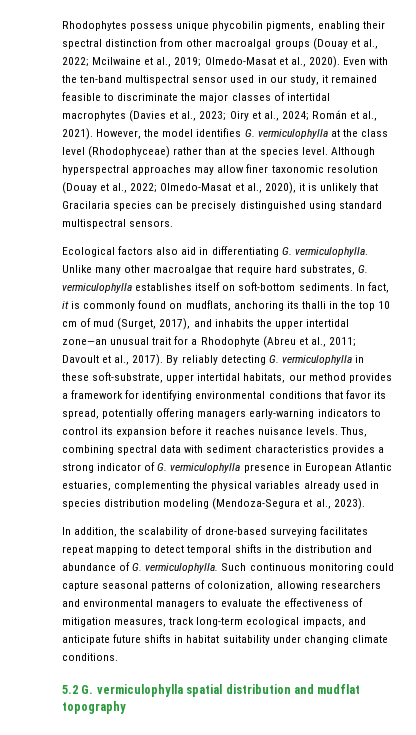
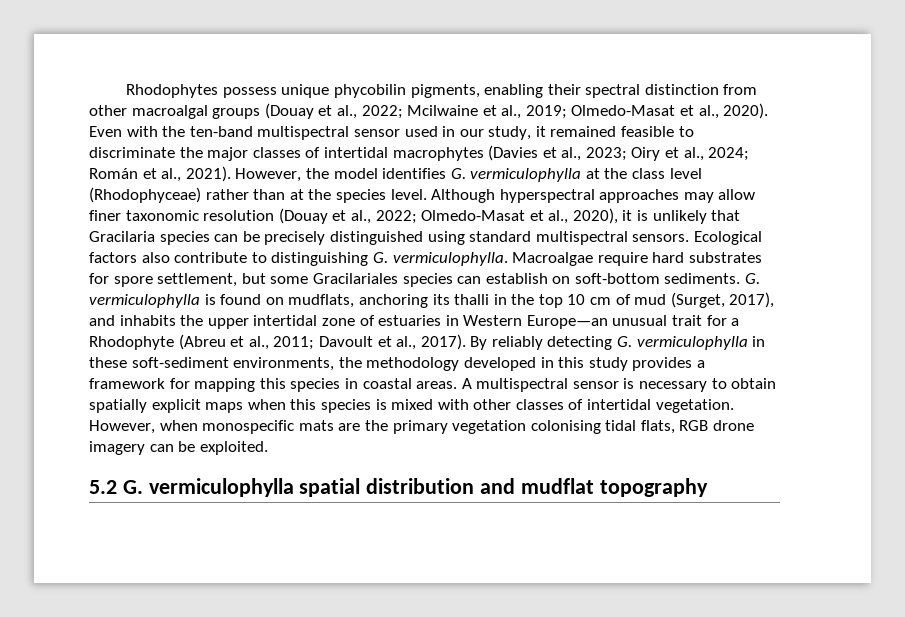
(174, 223) // -> (690, 238) none
[181,246,368,257] [62,265,368,275] [62,282,389,293] [62,301,136,311] aid in differentiating G. vermiculophylla. Unlike many other macroalgae that require hard substrates, G. vermiculophylla establishes itself on soft-bottom sediments. In fact, it is commonly -> [174,252,762,266] [89,273,761,287] [89,294,216,308] contribute to distinguishing G. vermiculophylla. Macroalgae require hard substrates for spore settlement, but some Gracilariales species can establish on soft-bottom sediments. G. vermiculophylla is
[62,339,107,345] zone—an -> [321,315,608,329] zone of estuaries in Western Europe—an
[92,372,392,383] [62,390,386,401] [62,408,381,419] [62,426,367,437] [62,445,384,455] [62,462,392,473] [62,481,379,491] [62,498,365,510] [62,526,368,537] [62,544,372,555] [62,562,394,573] [62,580,381,591] [62,598,363,609] [62,617,366,627] [62,634,388,645] [62,653,118,661] soft-substrate, upper intertidal habitats, our method provides a framework for identifying environmental conditions that favor its spread, potentially offering managers early-warning indicators to control its expansion before it reaches nuisance levels. Thus, combining spectral data with sediment characteristics provides a strong indicator of G. vermiculophylla presence in European Atlantic estuaries, complementing the physical variables already used in species distribution modeling (Mendoza-Segura et al., 2023). // In addition, the scalability of drone-based surveying facilitates repeat mapping to detect temporal shifts in the distribution and abundance of G. vermiculophylla. Such continuous monitoring could capture seasonal patterns of colonization, allowing researchers and environmental managers to evaluate the effectiveness of mitigation measures, track long-term ecological impacts, and anticipate future shifts in habitat suitability under changing climate conditions. -> [131,357,705,371] [89,378,777,392] [89,399,734,413] [89,420,755,434] [89,441,268,455] soft-sediment environments, the methodology developed in this study provides a framework for mapping this species in coastal areas. A multispectral sensor is necessary to obtain spatially explicit maps when this species is mixed with other classes of intertidal vegetation. However, when monospecific mats are the primary vegetation colonising tidal flats, RGB drone imagery can be exploited.

